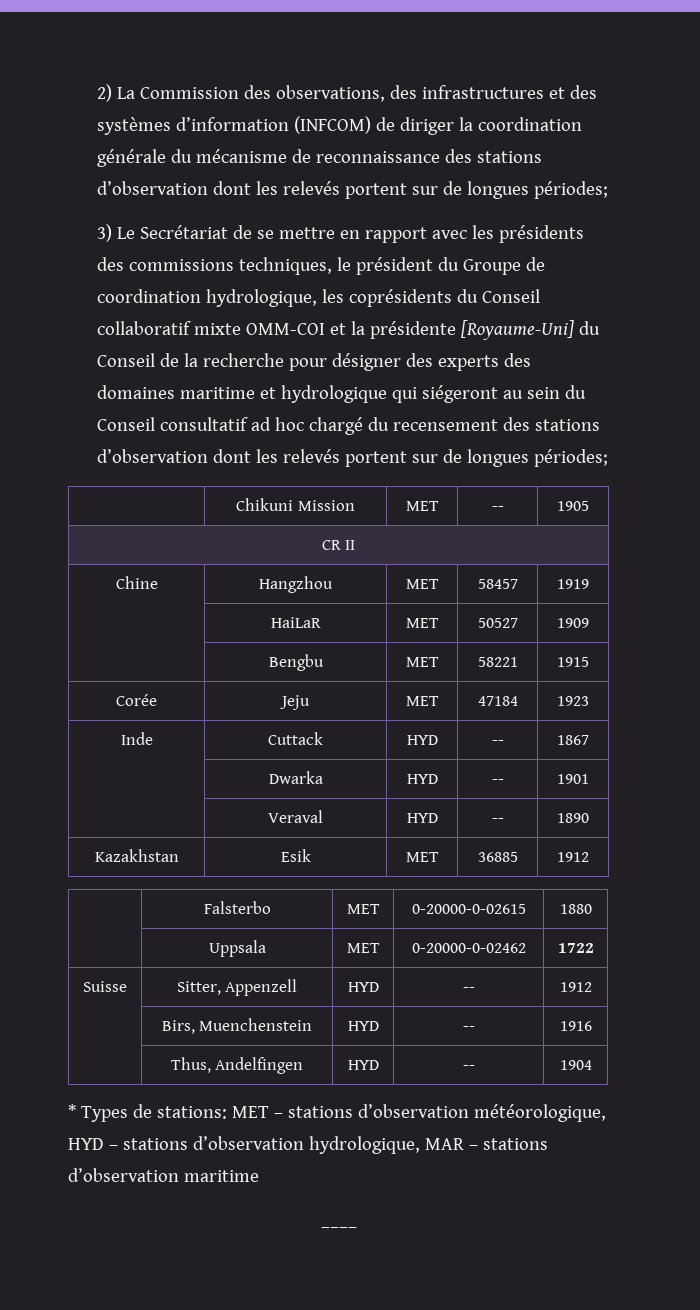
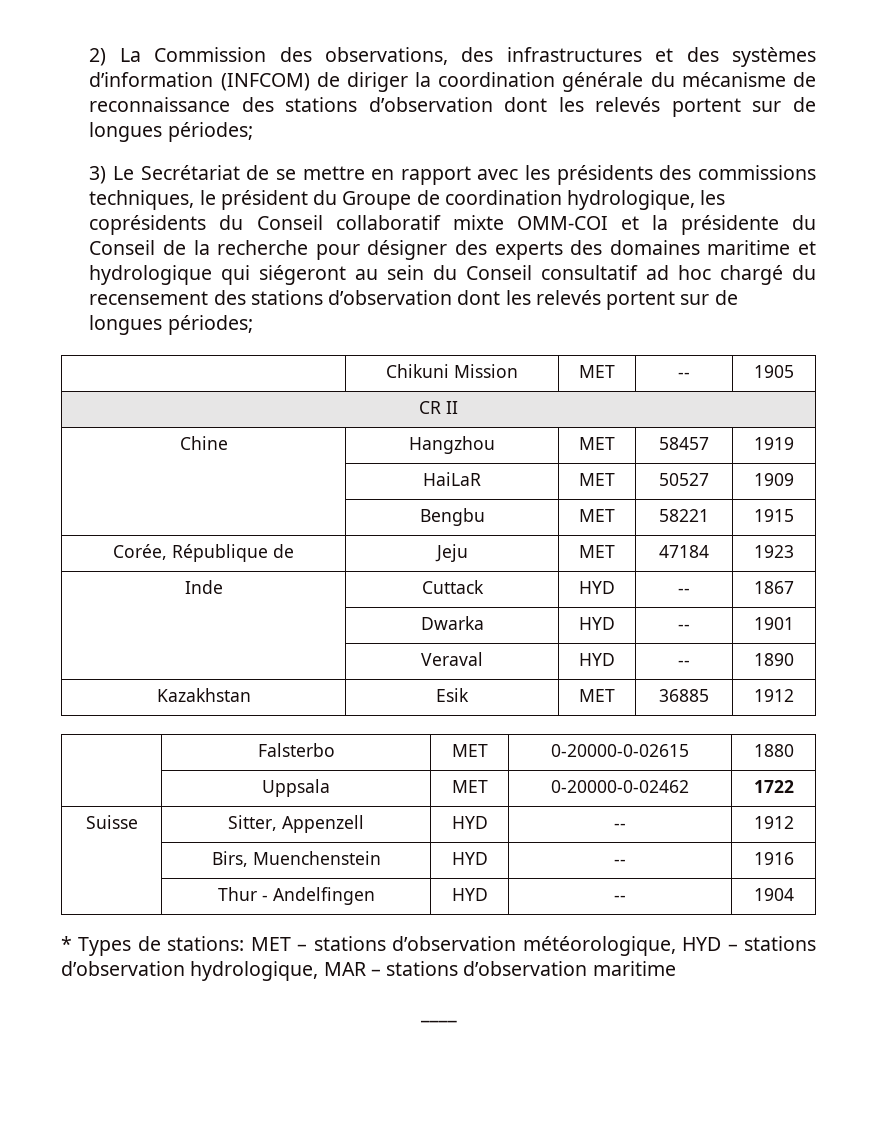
[461,320,575,340] [Royaume-Uni] -> (779, 225) none
[116,694,157,706] Corée -> [112,544,294,562] Corée, République de
[170,1057,211,1073] Thus, -> [217,887,268,901] Thur -

